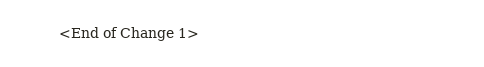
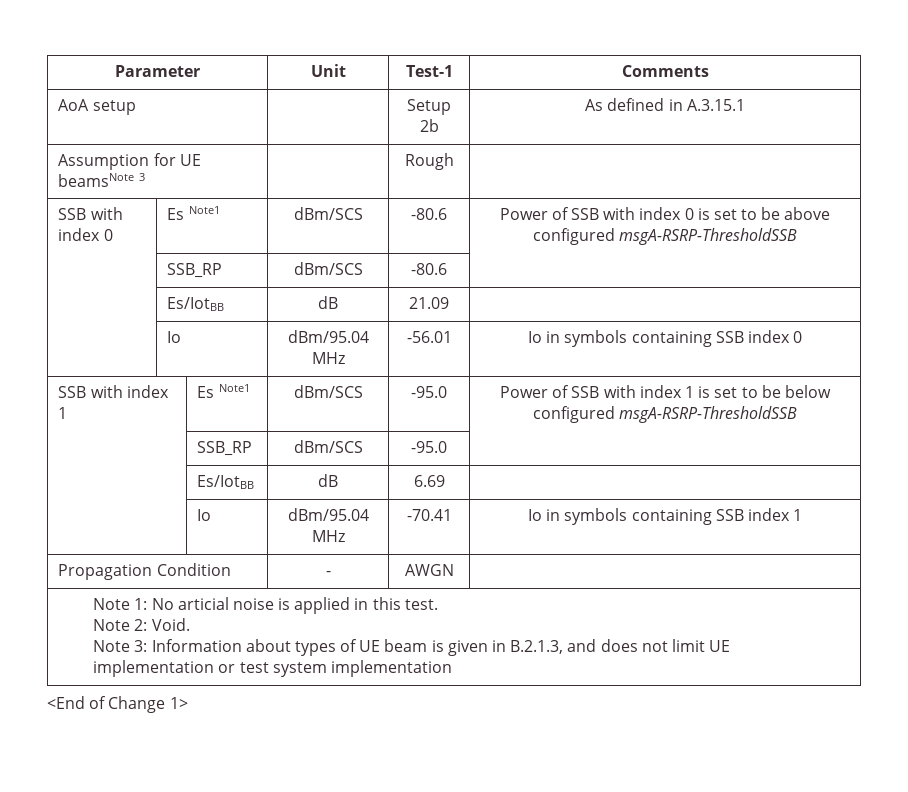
(59, 32) none -> [115,65,200,77] [310,64,346,77] [405,65,453,77] [621,65,709,77] [58,99,136,115] [407,99,451,115] [419,119,439,132] [585,98,745,111] [58,153,201,170] [58,173,145,187] [404,153,454,170] [58,207,123,220] [58,228,113,241] [167,206,220,220] [293,207,363,220] [411,208,447,220] [499,207,831,220] [532,228,798,245] [167,263,223,278] [293,262,363,275] [411,263,447,275] [167,297,225,311] [318,296,338,309] [409,297,449,309] [167,331,182,343] [287,330,369,343] [311,352,345,364] [406,331,452,343] [527,330,803,347] [58,385,169,398] [58,407,68,419] [197,384,250,398] [293,385,363,398] [411,386,447,398] [500,385,831,398] [532,406,798,423] [197,441,253,456] [293,440,363,453] [411,441,447,453] [197,475,255,489] [318,474,338,487] [413,475,445,487] [197,509,212,521] [287,508,369,521] [311,530,345,542] [406,509,452,521] [527,508,803,525] [58,563,231,580] [325,571,331,576] [404,564,454,576] [93,597,438,614] [93,618,190,631] [93,639,731,656] [93,660,452,677] Parameter | Unit | Test-1 | Comments // AoA setup | | Setup 2b | As defined in A.3.15.1 // Assumption for UE beamsNote 3 | | Rough | // SSB with index 0 | Es Note1 | dBm/SCS | -80.6 | Power of SSB with index 0 is set to be above configured msgA-RSRP-ThresholdSSB // | SSB_RP | dBm/SCS | -80.6 | // | Es/IotBB | dB | 21.09 | // | Io | dBm/95.04 MHz | -56.01 | Io in symbols containing SSB index 0 // SSB with index 1 | Es Note1 | dBm/SCS | -95.0 | Power of SSB with index 1 is set to be below configured msgA-RSRP-ThresholdSSB // | SSB_RP | dBm/SCS | -95.0 | // | Es/IotBB | dB | 6.69 | // | Io | dBm/95.04 MHz | -70.41 | Io in symbols containing SSB index 1 // Propagation Condition | - | AWGN | // Note 1: No articial noise is applied in this test. // Note 2: Void. // Note 3: Information about types of UE beam is given in B.2.1.3, and does not limit UE implementation or test system implementation //

